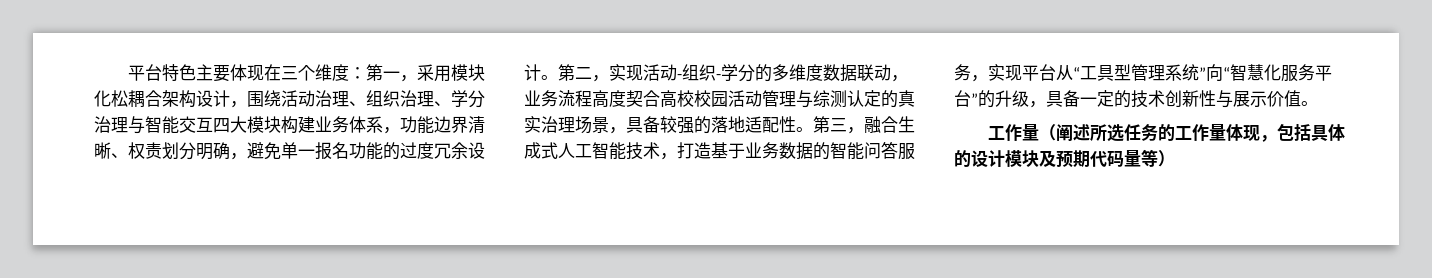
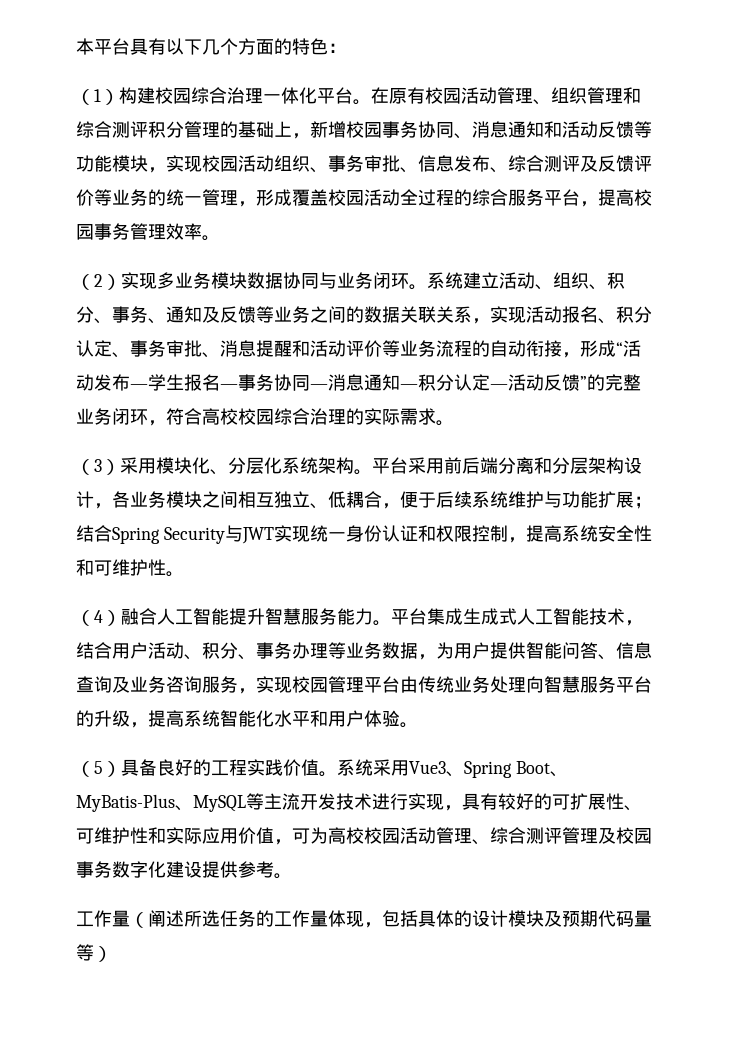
[127,64,485,82] [94,90,485,108] [94,116,485,134] [94,142,485,160] [524,64,908,82] [524,90,915,108] [524,116,898,134] 平台特色主要体现在三个维度：第一，采用模块化松耦合架构设计，围绕活动治理、组织治理、学分治理与智能交互四大模块构建业务体系，功能边界清晰、权责划分明确，避免单一报名功能的过度冗余设计。第二，实现活动-组织-学分的多维度数据联动，业务流程高度契合高校校园活动管理与综测认定的真实治理场景，具备较强的落地适配性。第三，融合 -> [76,38,346,55] [76,87,641,105] [76,121,652,139] [76,155,652,173] [76,189,652,207] [76,223,220,241] [76,272,625,290] [76,306,652,324] [76,340,641,358] [76,374,641,391] [76,408,454,426] [76,457,642,475] [76,491,652,509] [76,525,652,544] [76,559,184,577] [76,608,463,626] 本平台具有以下几个方面的特色： // （1）构建校园综合治理一体化平台。在原有校园活动管理、组织管理和综合测评积分管理的基础上，新增校园事务协同、消息通知和活动反馈等功能模块，实现校园活动组织、事务审批、信息发布、综合测评及反馈评价等业务的统一管理，形成覆盖校园活动全过程的综合服务平台，提高校园事务管理效率。 // （2）实现多业务模块数据协同与业务闭环。系统建立活动、组织、积分、事务、通知及反馈等业务之间的数据关联关系，实现活动报名、积分认定、事务审批、消息提醒和活动评价等业务流程的自动衔接，形成“活动发布—学生报名—事务协同—消息通知—积分认定—活动反馈”的完整业务闭环，符合高校校园综合治理的实际需求。 // （3）采用模块化、分层化系统架构。平台采用前后端分离和分层架构设计，各业务模块之间相互独立、低耦合，便于后续系统维护与功能扩展；结合Spring Security与JWT实现统一身份认证和权限控制，提高系统安全性和可维护性。 // （4）融合人工智能提升智慧服务能力。平台集成
[677,141,915,160] [954,64,1332,82] [954,90,978,107] 打造基于业务数据的智能问答服务，实现平台从“工具型管理系统”向“智慧化服务平台” -> [76,642,652,660] [76,676,652,694] 结合用户活动、积分、事务办理等业务数据，为用户提供智能问答、信息查询及业务咨询服务，实现校园管理平台由传统业务处理向智慧服务平台
[1046,90,1301,108] 具备一定的技术创新性与展示价值 -> [148,710,418,728] [76,759,568,778] [76,793,642,812] [76,827,652,845] [76,861,274,878] 提高系统智能化水平和用户体验。 // （5）具备良好的工程实践价值。系统采用Vue3、Spring Boot、MyBatis-Plus、MySQL等主流开发技术进行实现，具有较好的可扩展性、可维护性和实际应用价值，可为高校校园活动管理、综合测评管理及校园事务数字化建设提供参考

